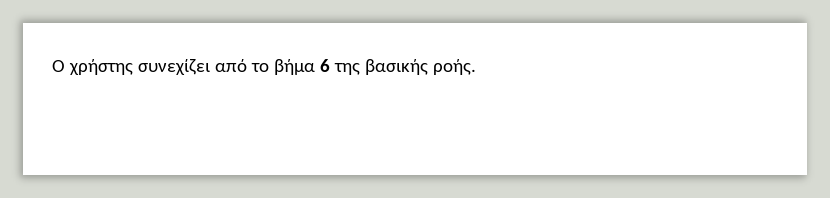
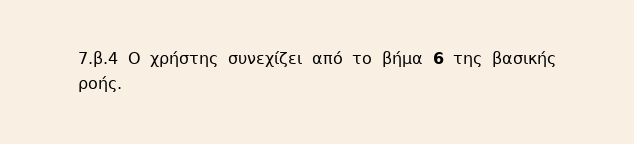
(52, 66) none -> [78,51,118,67] 7.β.4

